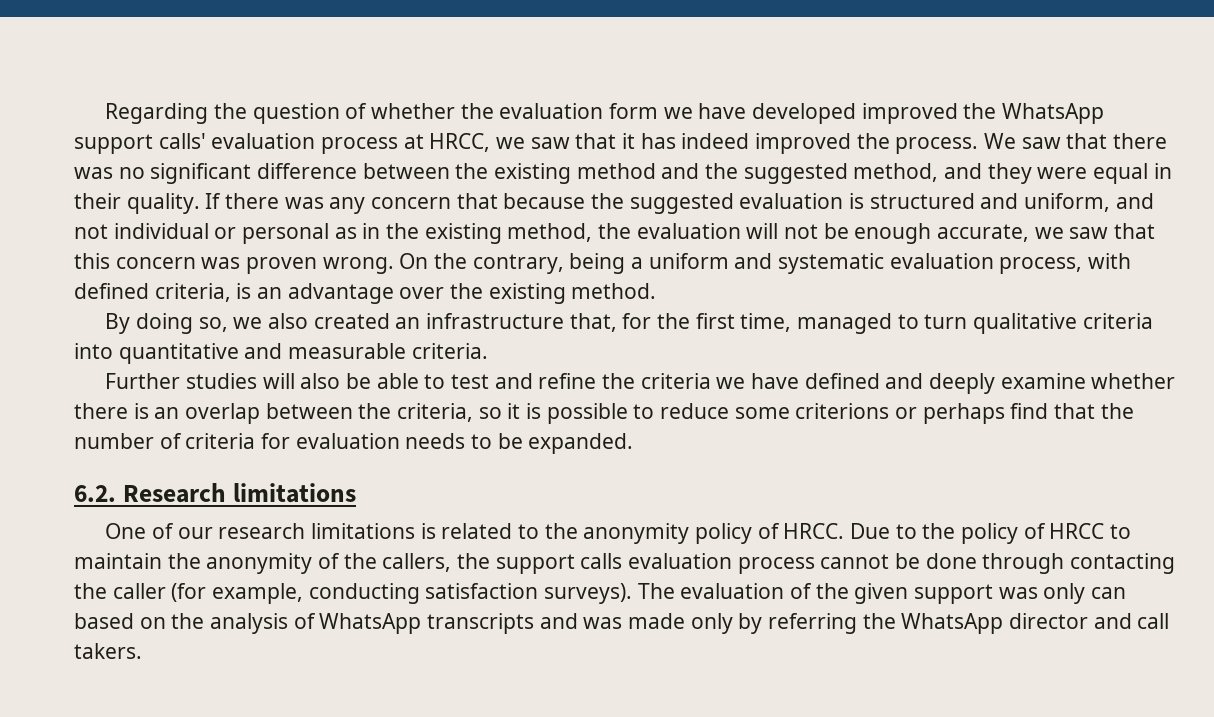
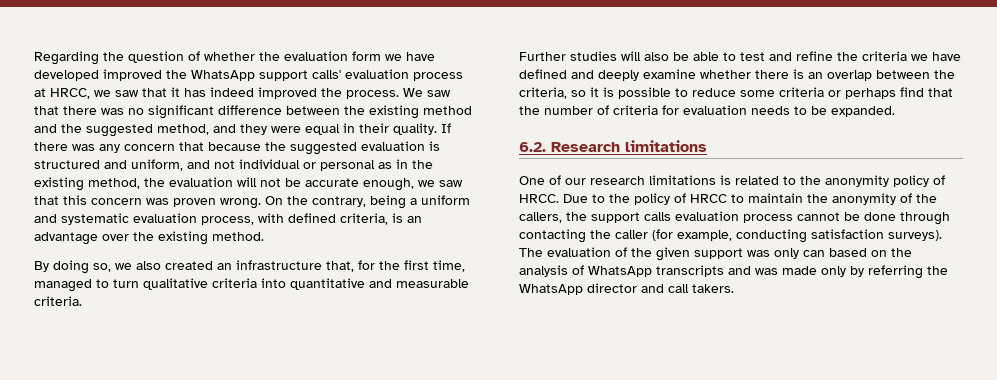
[854,223,1030,244] enough accurate, -> [305,178,414,191] accurate enough,
[795,403,890,419] criterions -> [779,87,824,97] criteria

